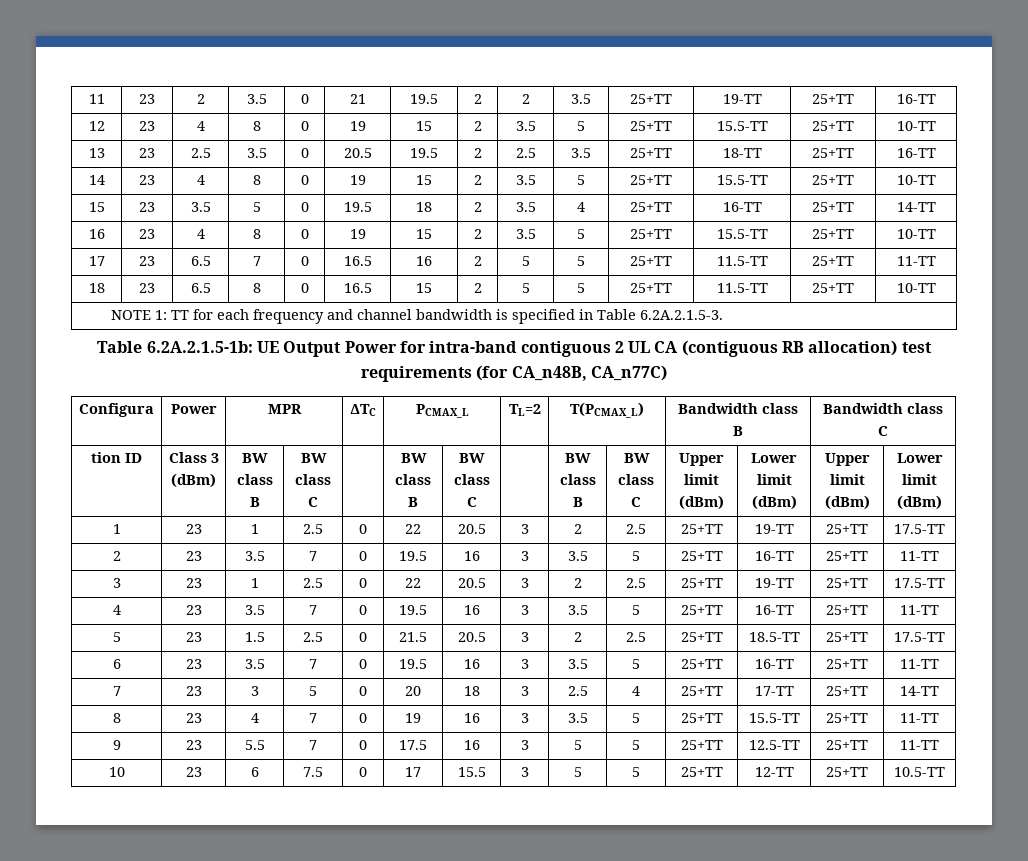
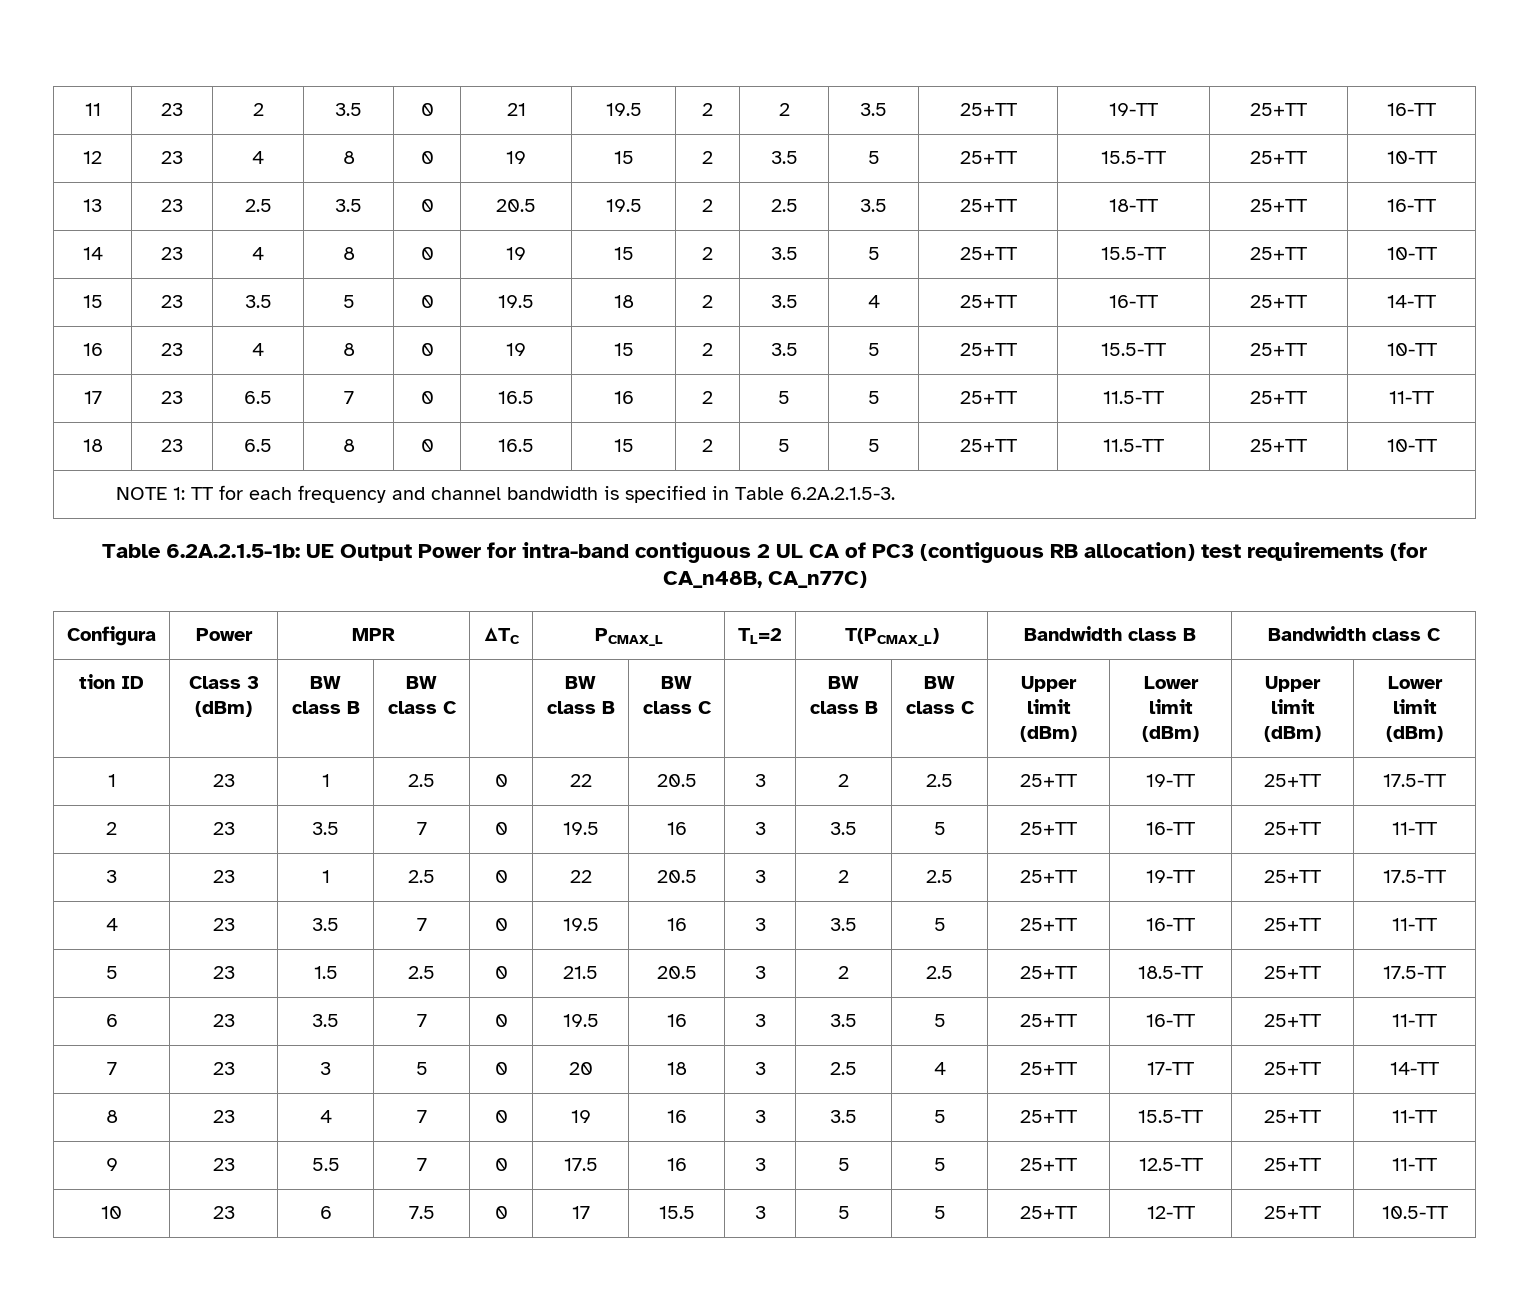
(679, 347) none -> [845,542,914,558] of PC3

